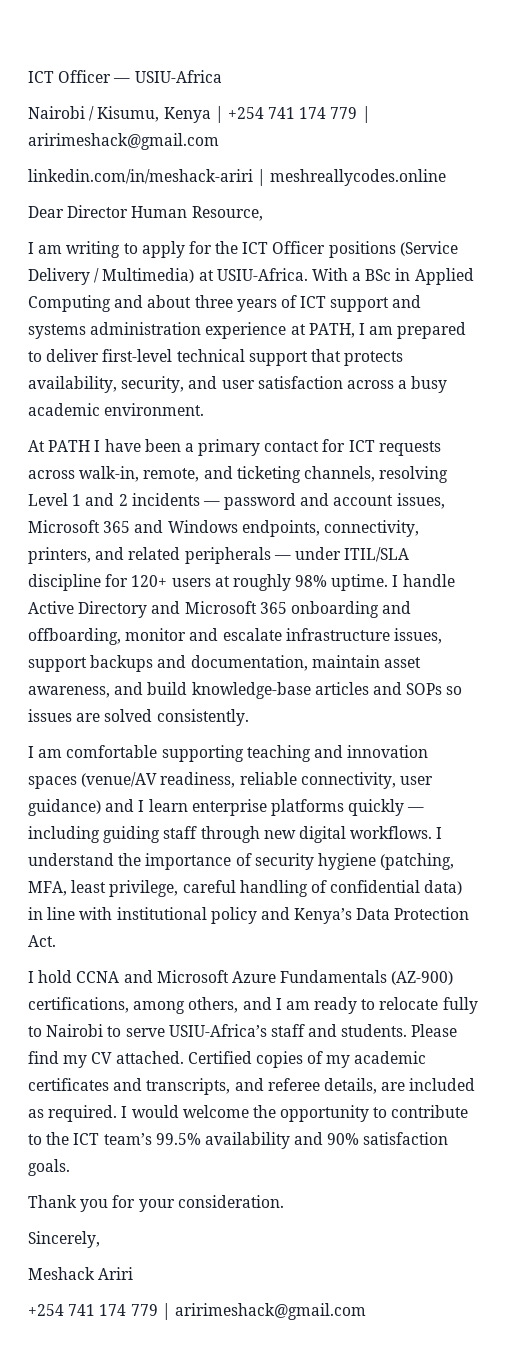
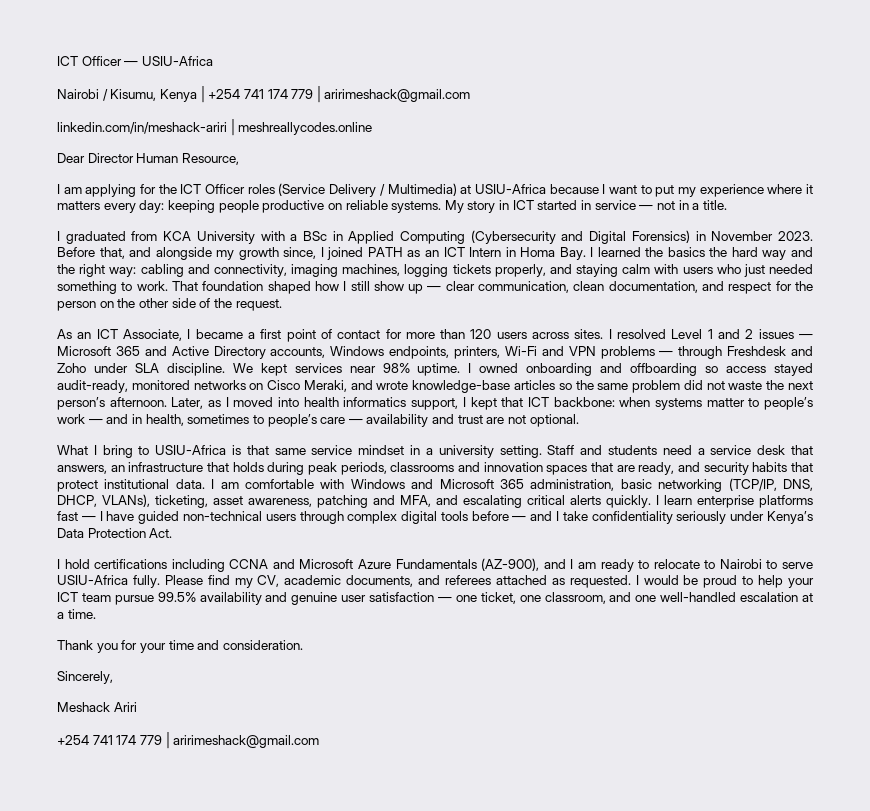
[66,241,185,258] writing to apply -> [85,184,137,197] applying
[328,241,396,258] positions -> [247,184,275,194] roles
[216,268,348,281] USIU-Africa. With -> [474,184,813,197] [57,200,727,213] [57,231,285,244] USIU-Africa because I want to put my experience where it matters every day: keeping people productive on reliable systems. My story in ICT started in service — not in a title. // I graduated from KCA University with
[114,295,422,312] [28,322,467,339] [28,349,404,366] [28,376,448,393] [28,403,205,416] [28,439,441,456] [28,466,449,483] [28,493,445,510] [28,520,419,537] [28,547,410,564] [28,574,455,591] [28,601,412,618] [28,628,442,645] [28,655,421,672] [28,682,463,699] [28,709,249,726] [28,745,429,762] [28,772,433,789] [28,799,425,816] [28,826,443,843] [28,853,455,870] [28,880,463,897] [28,907,290,924] and about three years of ICT support and systems administration experience at PATH, I am prepared to deliver first-level technical support that protects availability, security, and user satisfaction across a busy academic environment. // At PATH I have been a primary contact for ICT requests across walk-in, remote, and ticketing channels, resolving Level 1 and 2 incidents — password and account issues, Microsoft 365 and Windows endpoints, connectivity, printers, and related peripherals — under ITIL/SLA discipline for 120+ users at roughly 98% uptime. I handle Active Directory and Microsoft 365 onboarding and offboarding, monitor and escalate infrastructure issues, support backups and documentation, maintain asset awareness, and build knowledge-base articles and SOPs so issues are solved consistently. // I am comfortable supporting teaching and innovation spaces (venue/AV readiness, reliable connectivity, user guidance) and I learn enterprise platforms quickly — including guiding staff through new digital workflows. I understand the importance of security hygiene (patching, MFA, least privilege, careful handling of confidential data) in line with institutional policy and -> [470,230,814,244] [57,247,813,260] [57,264,813,277] [57,281,813,294] [57,298,282,311] [57,329,814,342] [57,346,813,359] [57,363,814,376] [57,380,814,393] [57,397,814,410] [57,414,579,427] [57,445,814,458] [57,462,813,475] [57,478,813,492] [57,494,813,508] [57,511,765,524] (Cybersecurity and Digital Forensics) in November 2023. Before that, and alongside my growth since, I joined PATH as an ICT Intern in Homa Bay. I learned the basics the hard way and the right way: cabling and connectivity, imaging machines, logging tickets properly, and staying calm with users who just needed something to work. That foundation shaped how I still show up — clear communication, clean documentation, and respect for the person on the other side of the request. // As an ICT Associate, I became a first point of contact for more than 120 users across sites. I resolved Level 1 and 2 issues — Microsoft 365 and Active Directory accounts, Windows endpoints, printers, Wi-Fi and VPN problems — through Freshdesk and Zoho under SLA discipline. We kept services near 98% uptime. I owned onboarding and offboarding so access stayed audit-ready, monitored networks on Cisco Meraki, and wrote knowledge-base articles so the same problem did not waste the next person’s afternoon. Later, as I moved into health informatics support, I kept that ICT backbone: when systems matter to people’s work — and in health, sometimes to people’s care — availability and trust are not optional. // What I bring to USIU-Africa is that same service mindset in a university setting. Staff and students need a service desk that answers, an infrastructure that holds during peak periods, classrooms and innovation spaces that are ready, and security habits that protect institutional data. I am comfortable with Windows and Microsoft 365 administration, basic networking (TCP/IP, DNS, DHCP, VLANs), ticketing, asset awareness, patching and MFA, and escalating critical alerts quickly. I learn enterprise platforms fast — I have guided non-technical users through complex digital tools before — and I take confidentiality seriously under
(73, 976) none -> [94,559,225,572] certifications including
[391,971,454,985] [28,997,239,1014] (AZ-900) certifications, among others, -> [481,558,540,571] (AZ-900),
[442,997,478,1014] fully -> (700, 564) none
[168,1024,458,1037] [28,1051,427,1068] [28,1078,476,1095] [28,1105,469,1122] [28,1132,449,1149] [28,1159,70,1176] USIU-Africa’s staff and students. Please find my CV attached. Certified copies of my academic certificates and transcripts, and referee details, are included as required. I would welcome the opportunity to contribute to the ICT team’s 99.5% availability and 90% satisfaction goals. -> [57,575,815,588] [57,592,814,605] [57,609,96,619] USIU-Africa fully. Please find my CV, academic documents, and referees attached as requested. I would be proud to help your ICT team pursue 99.5% availability and genuine user satisfaction — one ticket, one classroom, and one well-handled escalation at a time.
(175, 1205) none -> [168,640,220,650] time and

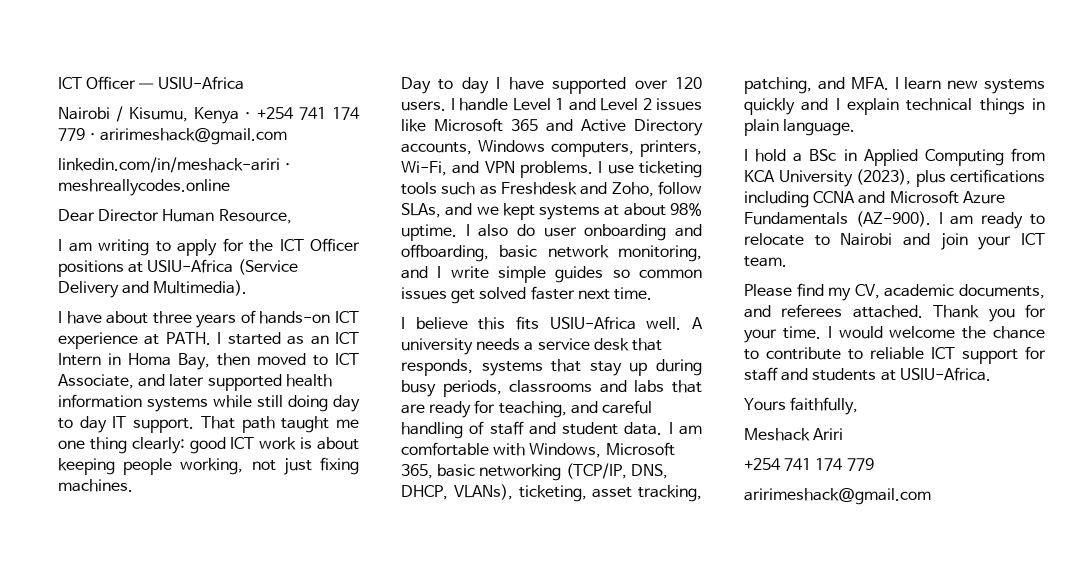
[200,86,321,103] | +254 741 174 779 | -> [244,107,360,120] [58,128,97,141] · +254 741 174 779 ·
[230,119,235,136] | -> [284,163,292,170] ·
[85,184,137,197] applying -> [98,239,217,256] writing to apply
[247,183,813,197] [57,200,727,213] [57,230,814,244] [57,247,403,260] roles (Service Delivery / Multimedia) at USIU-Africa because I want to put my experience where it matters every day: keeping people productive on reliable systems. My story in ICT started in service — not in a title. // I graduated from KCA University with a BSc in Applied Computing (Cybersecurity and Digital Forensics) in November 2023. Before that, and alongside my growth since, I joined PATH -> [58,259,298,277] [58,280,248,298] [58,310,359,328] [58,332,281,349] positions at USIU-Africa (Service Delivery and Multimedia). // I have about three years of hands-on ICT experience at PATH. I started
[559,247,813,260] [57,264,813,277] [57,281,813,294] [57,298,282,311] [57,329,667,342] Bay. I learned the basics the hard way and the right way: cabling and connectivity, imaging machines, logging tickets properly, and staying calm with users who just needed something to work. That foundation shaped how I still show up — clear communication, clean documentation, and respect for the person on the other side of the request. // As an ICT Associate, I became a first point of contact for more than 120 users across sites. I resolved -> [178,353,359,370] [58,374,332,391] [58,394,360,412] [58,416,359,433] [58,437,359,454] [58,457,359,475] [58,479,133,492] [401,77,702,94] [401,98,508,111] Bay, then moved to ICT Associate, and later supported health information systems while still doing day to day IT support. That path taught me one thing clearly: good ICT work is about keeping people working, not just fixing machines. // Day to day I have supported over 120 users. I handle
(741, 334) none -> [600,98,638,111] Level
[799,334,814,339] — -> [401,119,426,132] like
[389,346,813,359] [57,363,814,376] [57,380,814,393] [57,397,814,410] [57,414,579,427] [57,445,814,458] [57,462,813,475] [57,479,170,492] endpoints, printers, Wi-Fi and VPN problems — through Freshdesk and Zoho under SLA discipline. We kept services near 98% uptime. I owned onboarding and offboarding so access stayed audit-ready, monitored networks on Cisco Meraki, and wrote knowledge-base articles so the same problem did not waste the next person’s afternoon. Later, as I moved into health informatics support, I kept that ICT backbone: when systems matter to people’s work — and in health, sometimes to people’s care — availability and trust are not optional. // What I bring to USIU-Africa is that same service mindset in a university setting. Staff and students need a service desk that answers, an infrastructure that holds during peak periods, classrooms and innovation spaces that are ready, and security habits that protect institutional -> [551,140,702,157] [401,161,702,178] [401,181,702,197] [401,203,702,220] [401,224,702,241] [401,244,702,262] [401,266,702,283] [401,286,652,304] [401,316,703,330] [401,338,662,355] [401,359,702,376] [401,380,702,397] [401,400,652,418] [401,421,619,439] computers, printers, Wi-Fi, and VPN problems. I use ticketing tools such as Freshdesk and Zoho, follow SLAs, and we kept systems at about 98% uptime. I also do user onboarding and offboarding, basic network monitoring, and I write simple guides so common issues get solved faster next time. // I believe this fits USIU-Africa well. A university needs a service desk that responds, systems that stay up during busy periods, classrooms and labs that are ready for teaching, and careful handling of staff and student
[350,479,615,491] Windows and Microsoft 365 administration, -> [529,442,675,458] [401,464,433,479] Windows, Microsoft 365,
[248,495,813,508] [57,511,813,524] [57,528,173,538] [57,559,90,569] awareness, patching and MFA, and escalating critical alerts quickly. I learn enterprise platforms fast — I have guided non-technical users through complex digital tools before — and I take confidentiality seriously under Kenya’s Data Protection Act. // I hold -> [638,485,702,502] [744,77,1045,94] [744,98,1045,115] [744,119,856,136] [744,148,1045,166] [744,169,946,187] tracking, patching, and MFA. I learn new systems quickly and I explain technical things in plain language. // I hold a BSc in Applied Computing from KCA University (2023), plus
[481,558,566,571] (AZ-900), and -> [855,211,931,227] (AZ-900).
[766,560,813,569] [57,575,160,588] to serve USIU-Africa fully. -> [903,233,1045,250] [744,256,787,267] and join your ICT team. //
[495,575,815,588] [57,592,814,605] [57,609,96,619] [57,640,303,653] [57,671,113,684] attached as requested. I would be proud to help your ICT team pursue 99.5% availability and genuine user satisfaction — one ticket, one classroom, and one well-handled escalation at a time. // Thank you for your time and consideration. // Sincerely, -> [852,304,1046,322] [744,326,1045,343] [744,346,1046,364] [744,367,991,381] [744,397,859,415] attached. Thank you for your time. I would welcome the chance to contribute to reliable ICT support for staff and students at USIU-Africa. // Yours faithfully,
[165,732,170,749] | -> (874, 464) //

